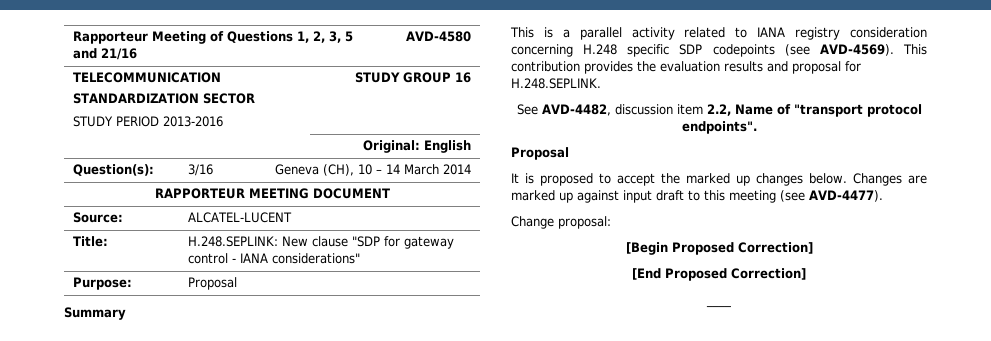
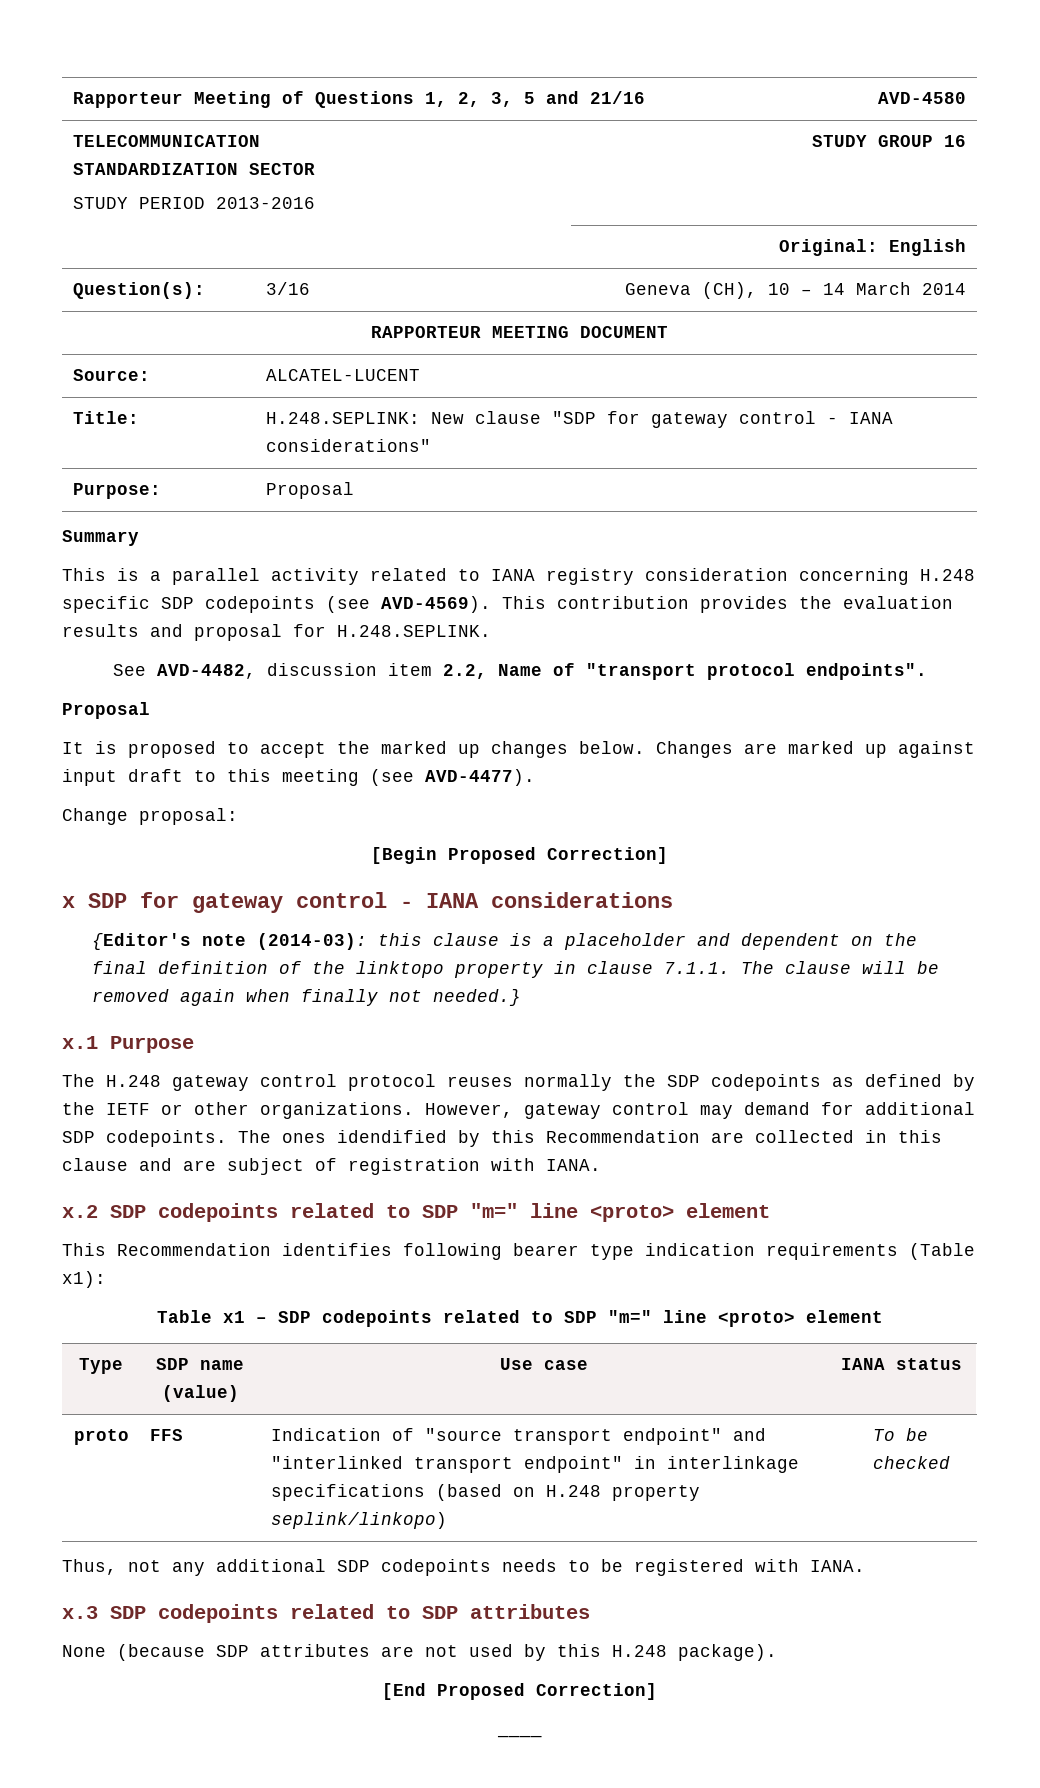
(813, 248) none -> [62,892,673,913] [92,933,918,950] [92,961,940,978] [92,989,522,1006] [62,1036,194,1053] [62,1074,975,1091] [62,1102,975,1119] [62,1130,942,1147] [62,1158,601,1175] [62,1203,770,1222] [62,1243,975,1260] [62,1271,106,1288] [156,1310,883,1327] [79,1358,123,1374] [156,1358,244,1370] [161,1385,239,1402] [499,1358,588,1370] [841,1358,962,1370] [73,1429,129,1445] [149,1429,183,1441] [270,1428,766,1445] [270,1456,799,1473] [270,1484,700,1501] [270,1512,447,1529] [872,1428,928,1441] [872,1456,950,1469] [62,1559,865,1576] [62,1604,590,1623] [62,1644,777,1661] // x SDP for gateway control - IANA considerations // {Editor's note (2014-03): this clause is a placeholder and dependent on the final definition of the linktopo property in clause 7.1.1. The clause will be removed again when finally not needed.} // x.1 Purpose // The H.248 gateway control protocol reuses normally the SDP codepoints as defined by the IETF or other organizations. However, gateway control may demand for additional SDP codepoints. The ones idendified by this Recommendation are collected in this clause and are subject of registration with IANA. // x.2 SDP codepoints related to SDP "m=" line <proto> element // This Recommendation identifies following bearer type indication requirements (Table x1): // Table x1 – SDP codepoints related to SDP "m=" line <proto> element // Type | SDP name (value) | Use case | IANA status // proto | FFS | Indication of "source transport endpoint" and "interlinked transport endpoint" in interlinkage specifications (based on H.248 property seplink/linkopo) | To be checked // Thus, not any additional SDP codepoints needs to be registered with IANA. // x.3 SDP codepoints related to SDP attributes // None (because SDP attributes are not used by this H.248 package).

